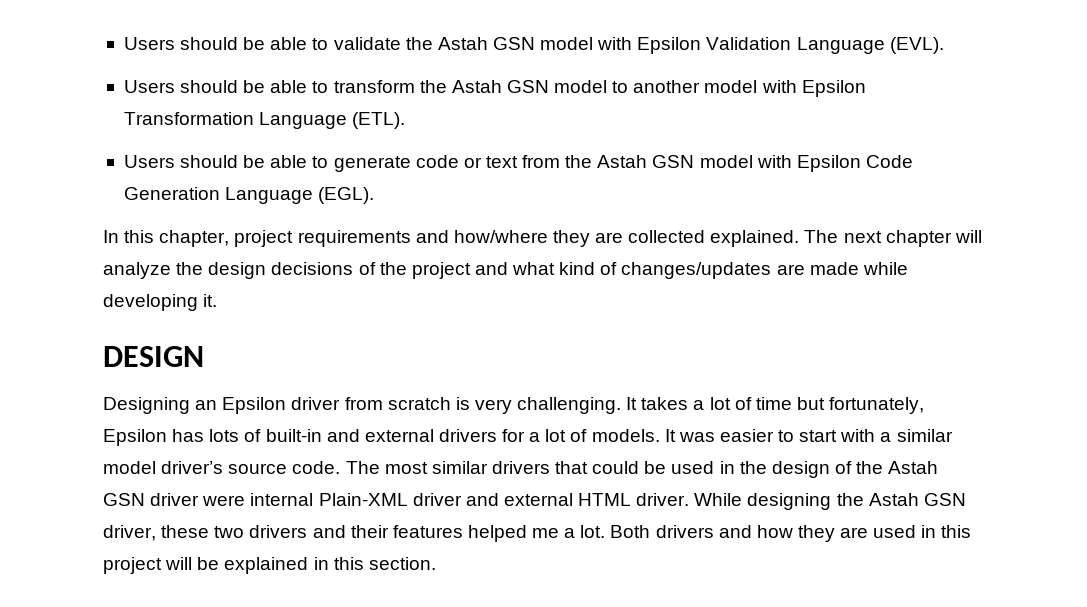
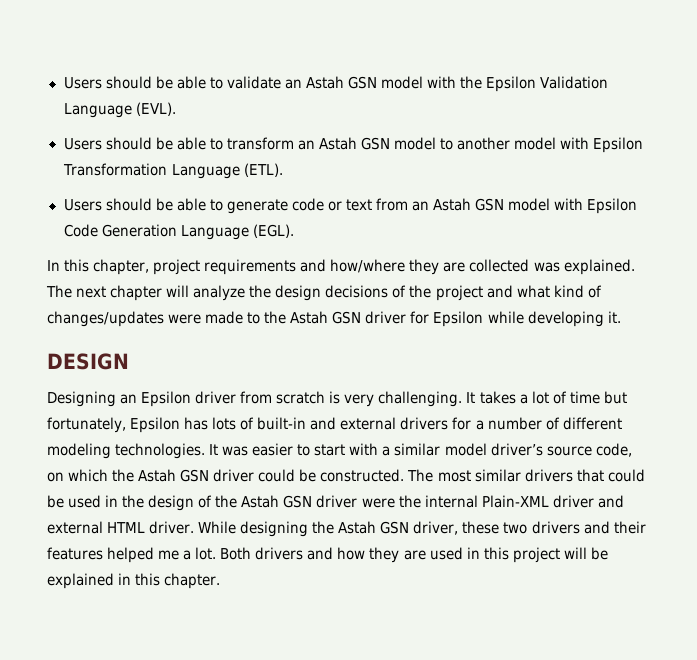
[405,37,633,50] the Astah GSN model with -> [284,76,483,89] an Astah GSN model with the
[419,80,447,93] the -> [297,140,315,150] an
[565,155,593,168] the -> [412,201,430,211] an
(706, 236) none -> [533,262,560,272] was
[776,262,859,275] are made -> [168,311,484,327] were made to the Astah GSN driver for Epsilon
[545,429,660,442] lot of models. -> [487,417,622,430] [47,443,206,459] number of different modeling technologies.
[292,461,341,474] code. -> [595,443,632,457] [47,469,405,482] code, on which the Astah GSN driver could be constructed.
(246, 500) none -> [398,495,421,508] the
[368,557,436,570] section. -> [164,573,221,589] chapter.

